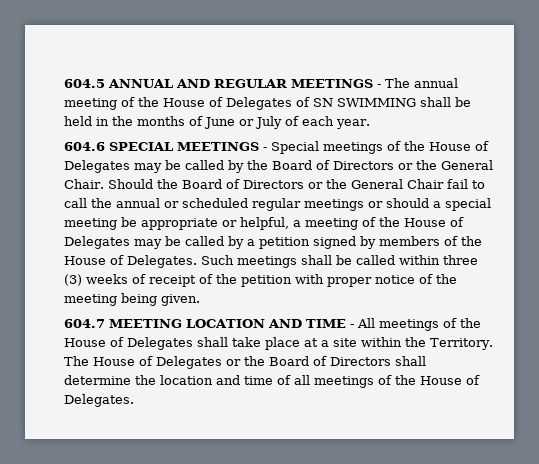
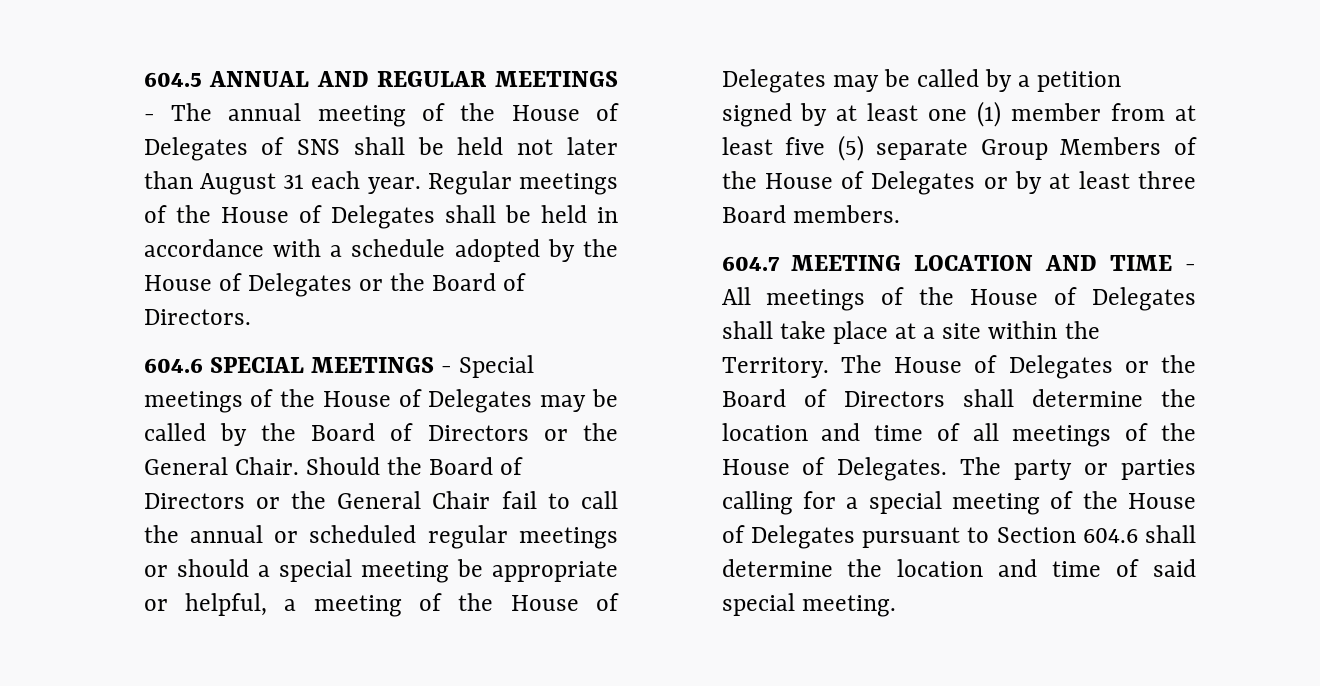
[313,97,472,107] [64,116,371,129] SN SWIMMING shall be held in the months of June or July of each year. -> [297,137,618,155] [143,171,618,195] [143,205,618,229] [143,239,618,262] [143,273,527,297] [143,309,251,325] SNS shall be held not later than August 31 each year. Regular meetings of the House of Delegates shall be held in accordance with a schedule adopted by the House of Delegates or the Board of Directors.
[379,236,483,246] [64,255,479,268] [64,274,458,287] [64,293,201,306] members of the House of Delegates. Such meetings shall be called within three (3) weeks of receipt of the petition with proper notice of the meeting being given. -> [836,101,1196,127] [721,135,1197,161] [721,171,1196,195] [721,205,900,223] at least one (1) member from at least five (5) separate Group Members of the House of Delegates or by at least three Board members.
(135, 400) none -> [960,457,1196,480] [721,491,1196,515] [721,525,1196,549] [721,559,1196,577] [721,593,896,617] The party or parties calling for a special meeting of the House of Delegates pursuant to Section 604.6 shall determine the location and time of said special meeting.

